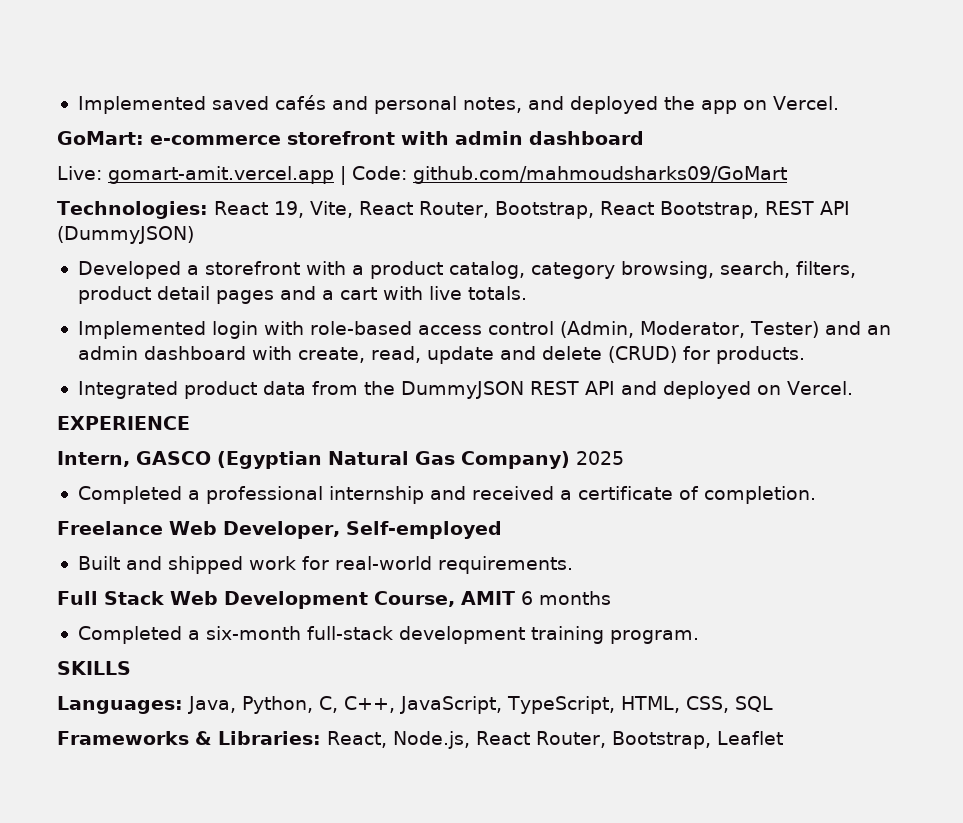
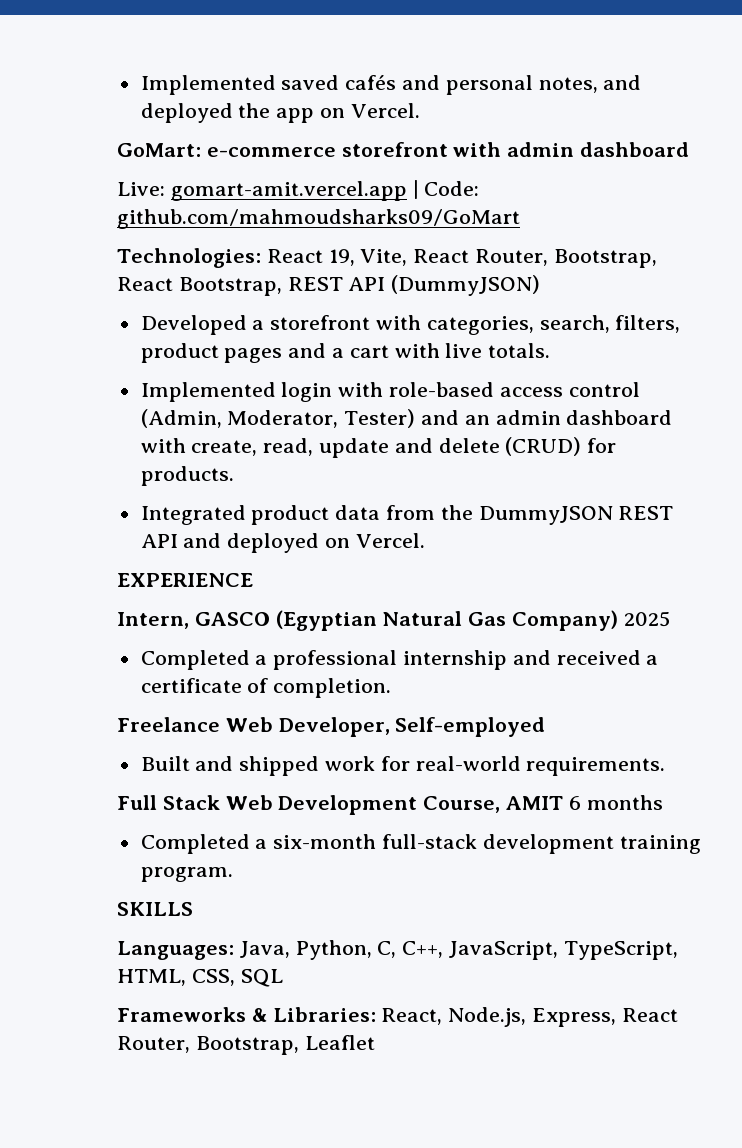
[351,261,714,279] a product catalog, category browsing, -> [426,316,534,335] categories,
[156,286,210,300] detail -> (219, 353) none
(470, 740) none -> [532,1008,617,1027] Express,

